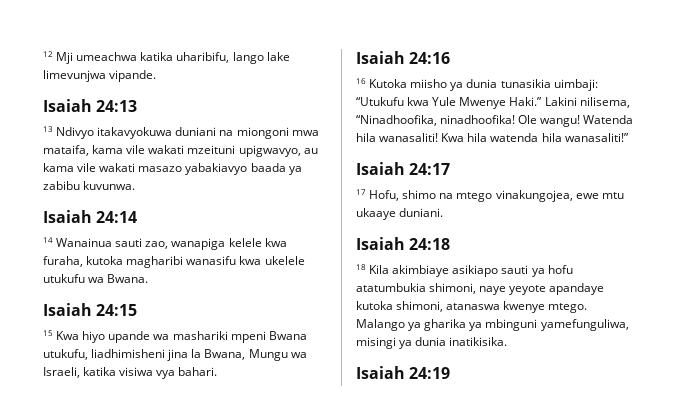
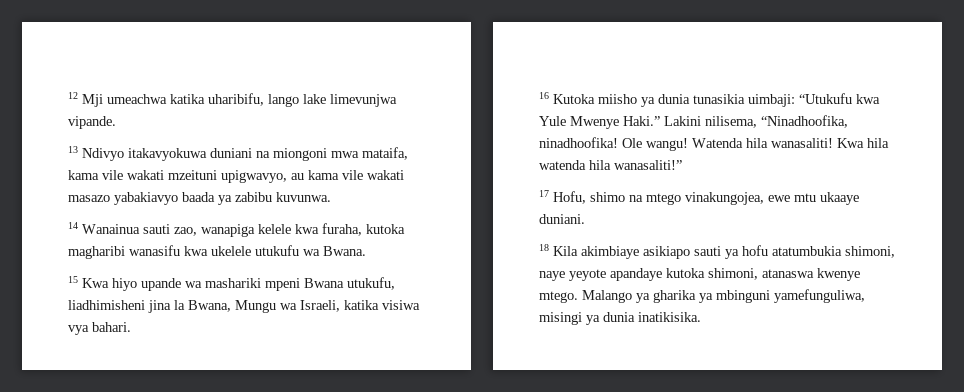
[43,99,138,112] // Isaiah 24:13 -> (116, 122) none
[43,210,138,223] // Isaiah 24:14 -> (331, 197) none
[43,303,138,316] // Isaiah 24:15 -> (366, 251) none
[356,51,451,64] // Isaiah 24:16 -> (131, 327) none
[356,162,451,175] // Isaiah 24:17 -> (682, 165) none
[356,237,451,250] // Isaiah 24:18 -> (585, 219) none
[356,366,451,379] // Isaiah 24:19 -> (701, 317) none

